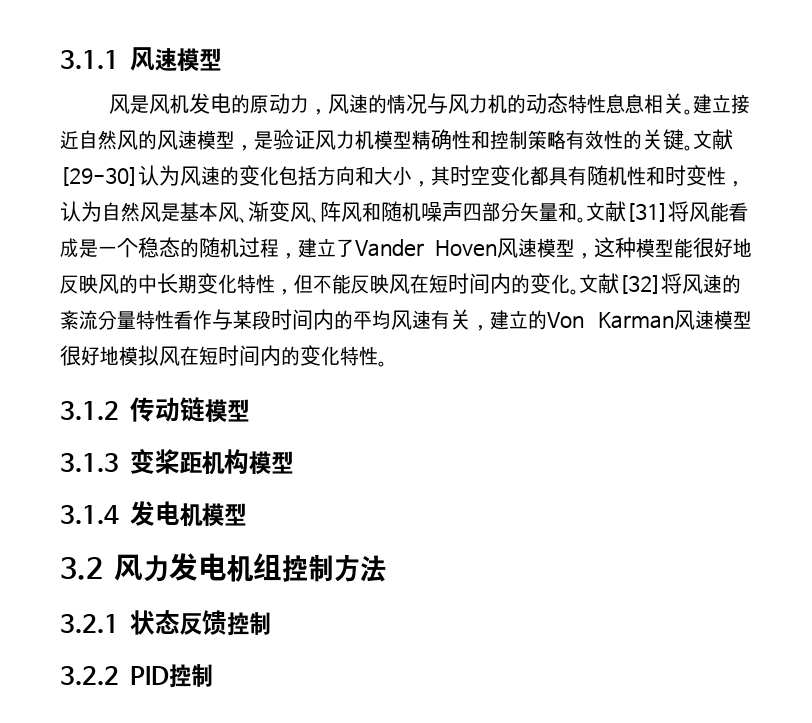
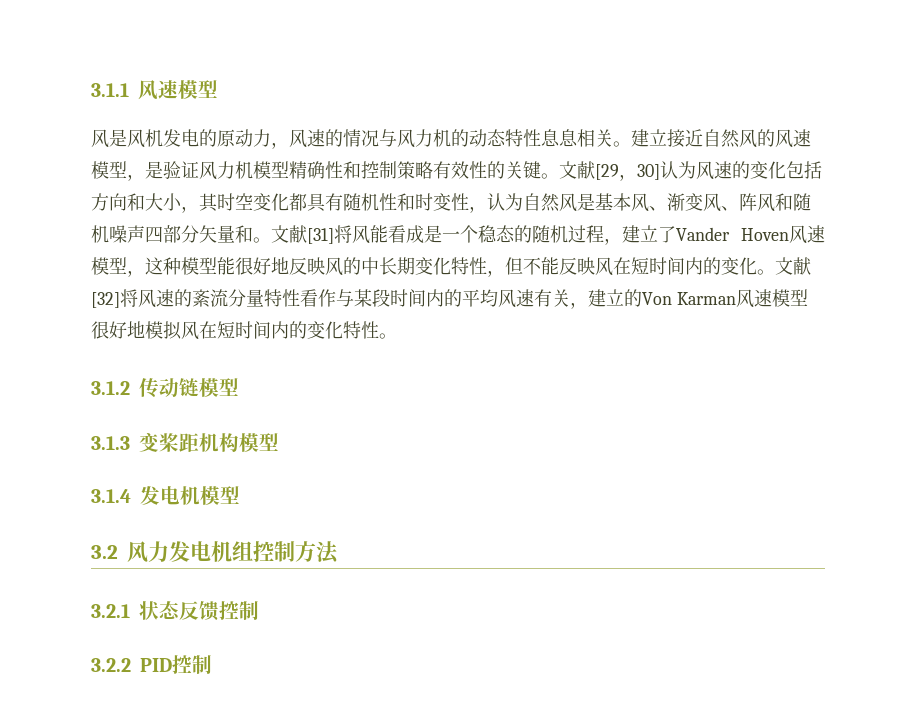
[60,167,138,186] [29-30] -> [595,164,660,181] [29，30]

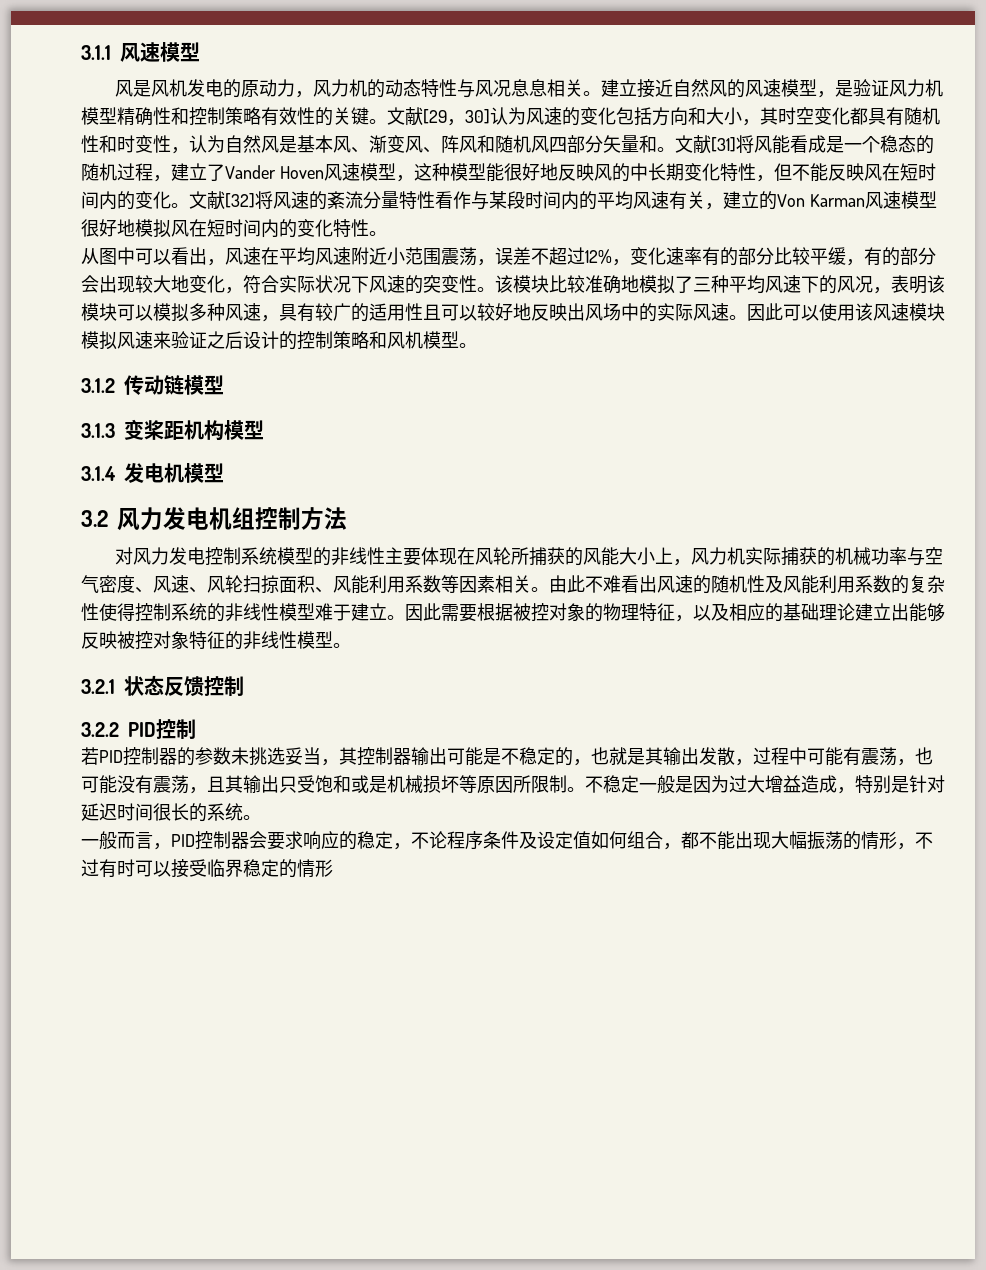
[307,129,415,148] 速的情况与风 -> (331, 88) none
(541, 138) none -> [456,79,511,98] 与风况
[109,225,145,243] 噪声 -> [531,136,549,153] 风
(397, 336) none -> [81,247,936,266] [81,275,945,294] [81,303,945,322] [81,331,477,350] // 从图中可以看出，风速在平均风速附近小范围震荡，误差不超过12%，变化速率有的部分比较平缓，有的部分会出现较大地变化，符合实际状况下风速的突变性。该模块比较准确地模拟了三种平均风速下的风况，表明该模块可以模拟多种风速，具有较广的适用性且可以较好地反映出风场中的实际风速。因此可以使用该风速模块模拟风速来验证之后设计的控制策略和风机模型。
(339, 552) none -> [114,547,943,566] [81,575,945,594] [81,603,945,622] [81,631,351,650] // 对风力发电控制系统模型的非线性主要体现在风轮所捕获的风能大小上，风力机实际捕获的机械功率与空气密度、风速、风轮扫掠面积、风能利用系数等因素相关。由此不难看出风速的随机性及风能利用系数的复杂性使得控制系统的非线性模型难于建立。因此需要根据被控对象的物理特征，以及相应的基础理论建立出能够反映被控对象特征的非线性模型。
(212, 664) none -> [81,747,933,766] [81,775,945,794] [81,803,261,822] [81,831,933,850] [81,859,333,878] // 若PID控制器的参数未挑选妥当，其控制器输出可能是不稳定的，也就是其输出发散，过程中可能有震荡，也可能没有震荡，且其输出只受饱和或是机械损坏等原因所限制。不稳定一般是因为过大增益造成，特别是针对延迟时间很长的系统。 // 一般而言，PID控制器会要求响应的稳定，不论程序条件及设定值如何组合，都不能出现大幅振荡的情形，不过有时可以接受临界稳定的情形

